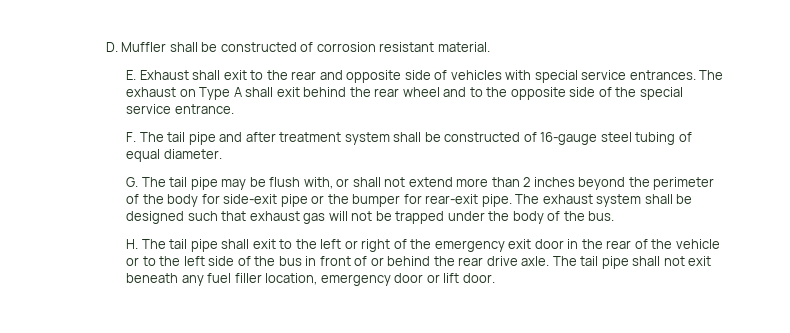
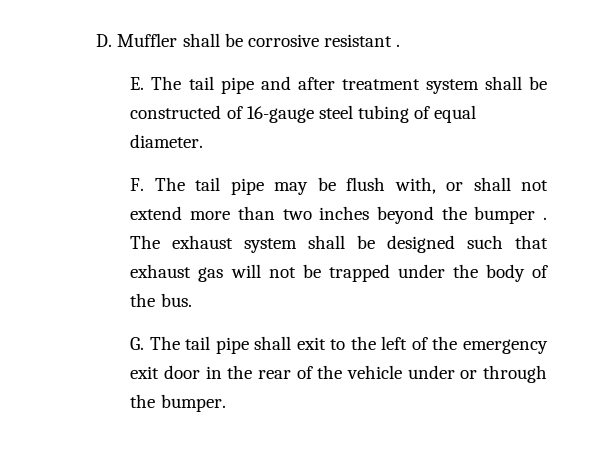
[220,42,490,52] [126,70,724,83] [126,87,683,100] [126,104,234,114] [126,132,137,142] constructed of corrosion resistant material. // E. Exhaust shall exit to the rear and opposite side of vehicles with special service entrances. The exhaust on Type A shall exit behind the rear wheel and to the opposite side of the special service entrance. // F. -> [247,34,401,47] [130,77,145,90] corrosive resistant . // E.
[126,177,139,187] G. -> [130,178,145,191] F.
[523,177,531,187] 2 -> [282,209,312,220] two
[653,177,715,190] [126,194,512,207] perimeter of the body for side-exit pipe or the bumper for rear-exit pipe. -> [474,206,548,224] bumper .
[126,239,139,249] H. -> [130,337,145,350] G.
[344,239,391,252] or right -> (408, 343) none
[126,256,712,269] [126,273,495,286] or to the left side of the bus in front of or behind the rear drive axle. The tail pipe shall not exit beneath any fuel filler location, emergency door or lift door. -> [407,365,547,383] [130,394,226,412] under or through the bumper.

